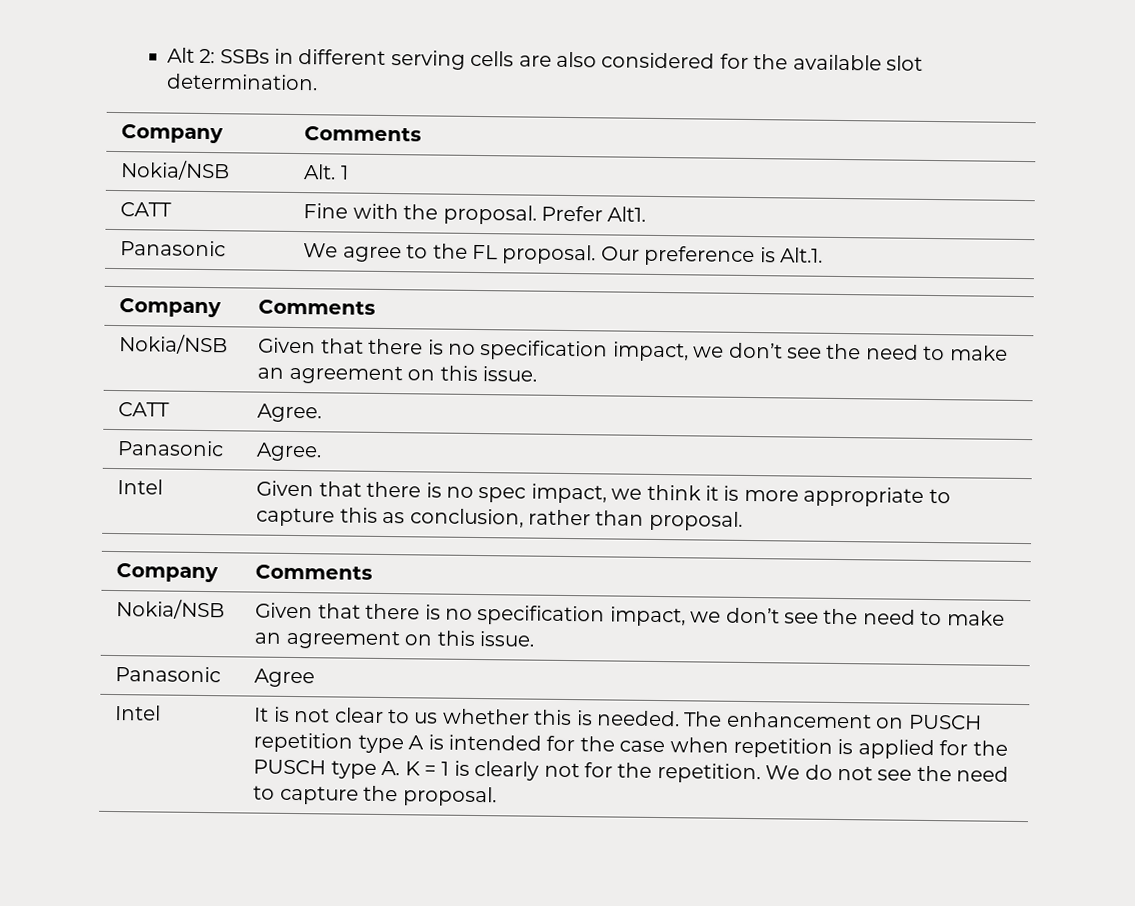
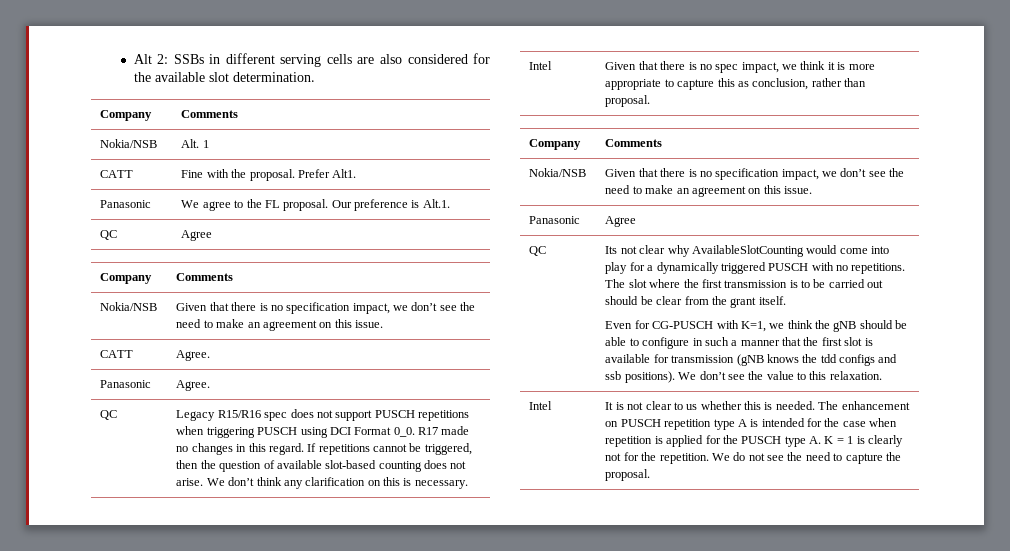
(823, 255) none -> [100,230,118,240] [181,230,213,241] // QC | Agree
(323, 452) none -> [100,410,118,420] [176,409,470,421] [176,426,470,438] [176,443,472,455] [176,460,467,472] [176,477,468,489] // QC | Legacy R15/R16 spec does not support PUSCH repetitions when triggering PUSCH using DCI Format 0_0. R17 made no changes in this regard. If repetitions cannot be triggered, then the question of available slot-based counting does not arise. We don’t think any clarification on this is necessary.
(316, 678) none -> [529,246,547,256] [605,245,890,257] [605,262,906,274] [605,279,884,288] [605,296,786,308] [605,320,908,332] [605,337,873,349] [605,354,898,366] [605,371,882,383] // QC | Its not clear why AvailableSlotCounting would come into play for a dynamically triggered PUSCH with no repetitions. The slot where the first transmission is to be carried out should be clear from the grant itself. // Even for CG-PUSCH with K=1, we think the gNB should be able to configure in such a manner that the first slot is available for transmission (gNB knows the tdd configs and ssb positions). We don’t see the value to this relaxation.

